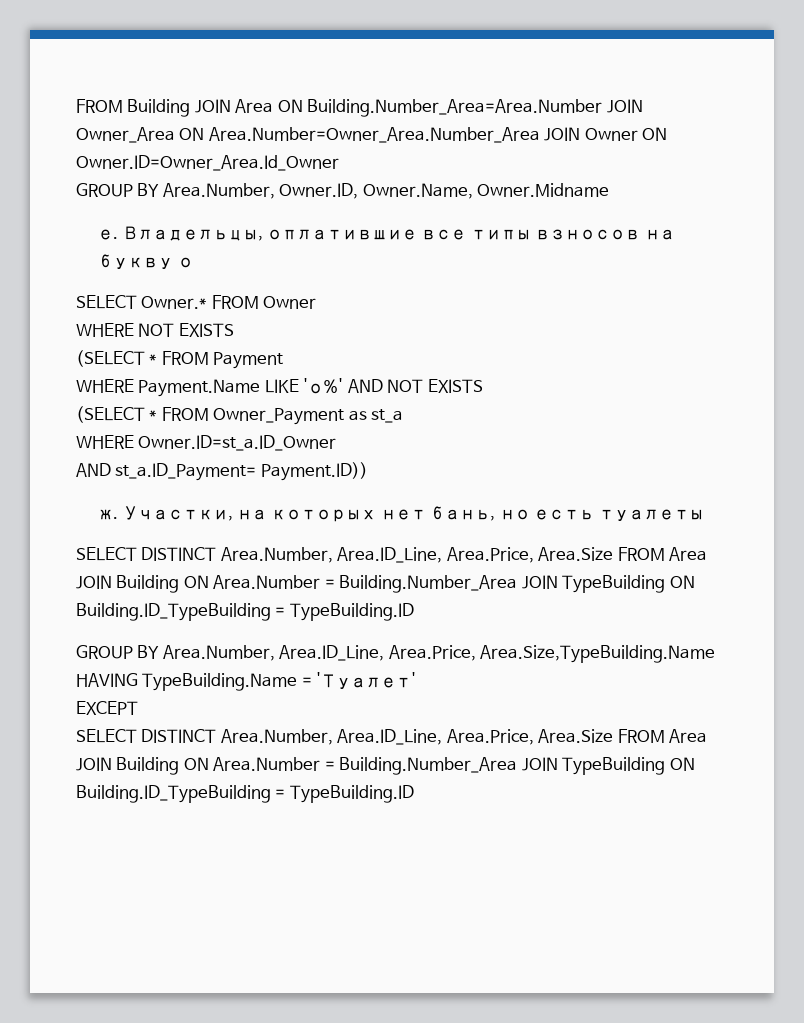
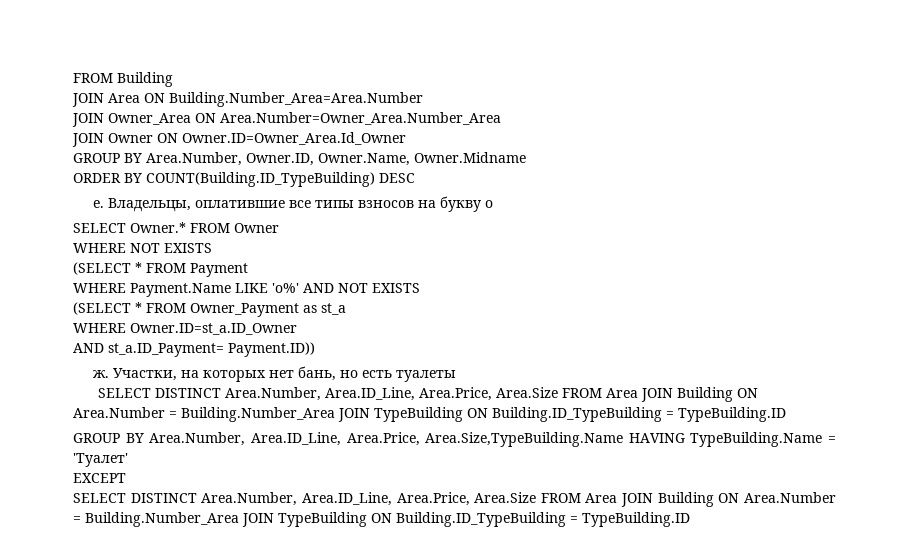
(191, 108) none -> (173, 79) //
(603, 108) none -> (423, 99) //
(540, 135) none -> (501, 118) //
(610, 190) none -> [73,172,415,187] // ORDER BY COUNT(Building.ID_TypeBuilding) DESC

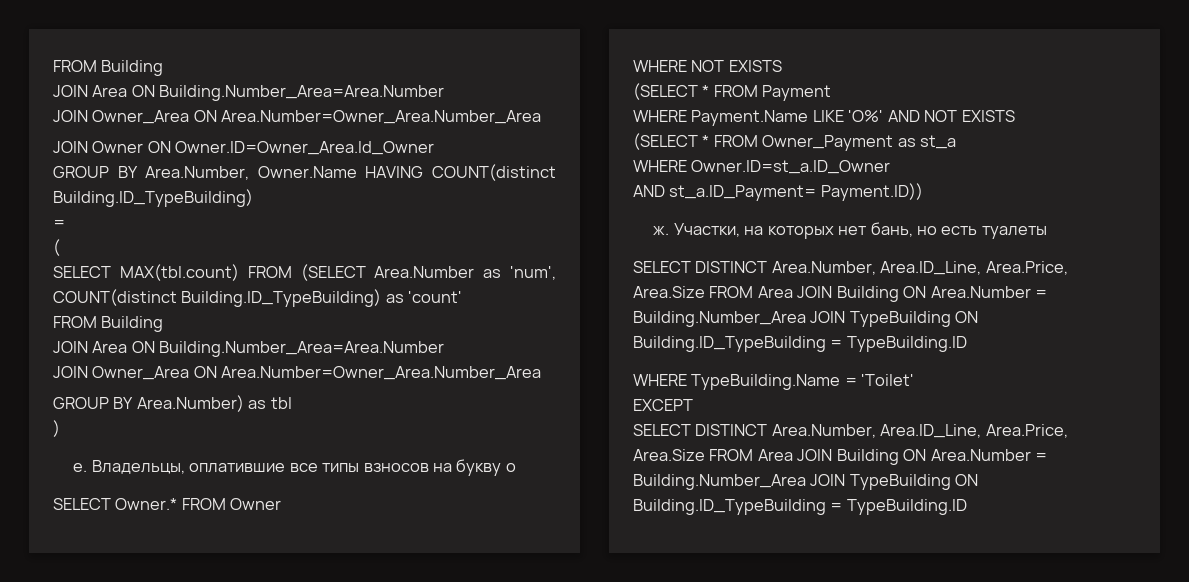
[246,152,526,166] [73,172,415,187] Owner.ID, Owner.Name, Owner.Midname // ORDER BY COUNT(Building.ID_TypeBuilding) DESC -> [257,164,556,181] [53,189,253,207] [53,220,65,228] [53,239,60,256] [53,264,556,281] [53,289,463,307] [53,316,164,332] [53,341,445,357] [53,366,542,380] [53,395,292,412] [53,420,60,437] Owner.Name HAVING COUNT(distinct Building.ID_TypeBuilding) // = // ( // SELECT MAX(tbl.count) FROM (SELECT Area.Number as 'num', COUNT(distinct Building.ID_TypeBuilding) as 'count' // FROM Building // JOIN Area ON Building.Number_Area=Area.Number // JOIN Owner_Area ON Area.Number=Owner_Area.Number_Area // GROUP BY Area.Number) as tbl // )
[272,283,299,293] 'о%' -> [848,110,884,122] 'O%'
[73,432,685,447] GROUP BY Area.Number, Area.ID_Line, Area.Price, Area.Size,TypeBuilding.Name HAVING -> [633,374,687,386] WHERE
[73,453,128,467] 'Туалет' -> [861,374,915,386] 'Toilet'

